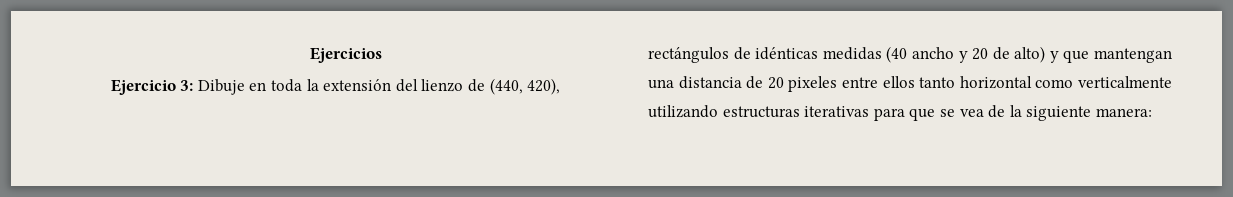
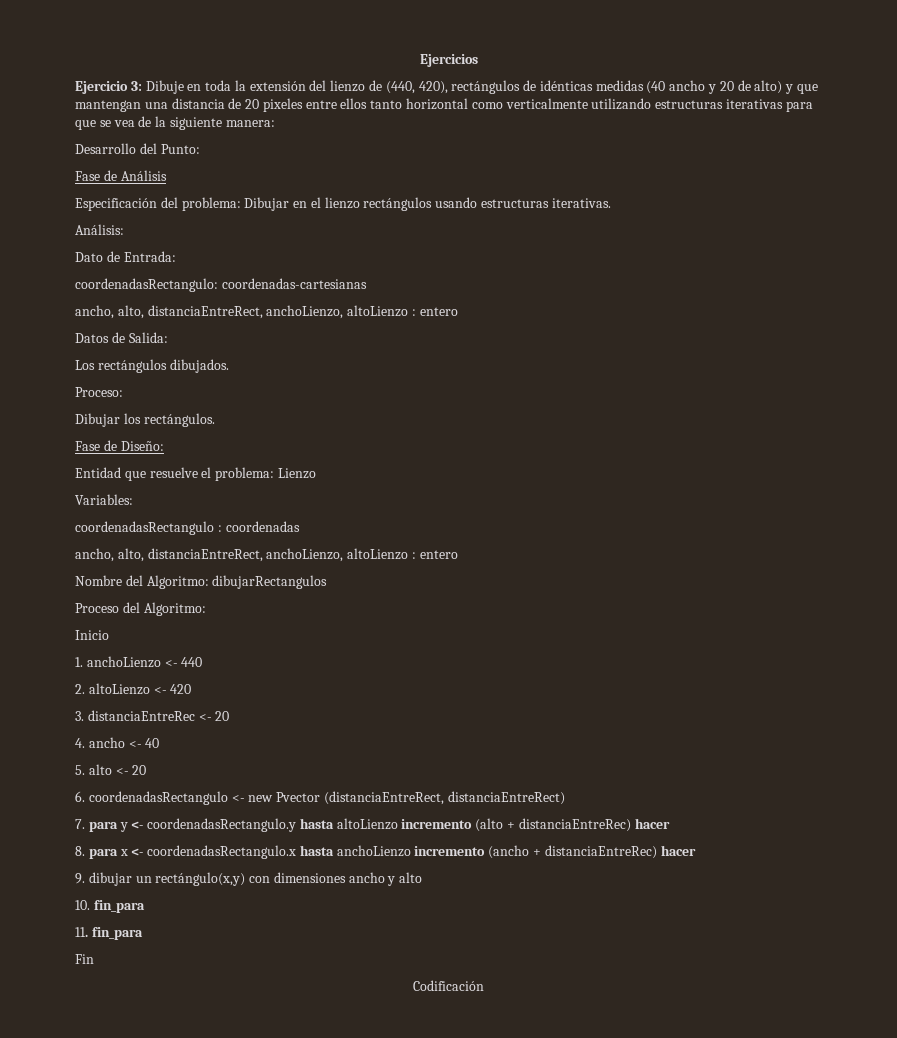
(1152, 112) none -> [75,143,200,154] [75,170,167,181] [75,197,611,211] [75,224,124,235] [75,251,176,262] [75,278,367,292] [75,305,458,319] [75,332,168,343] [75,359,229,373] [75,387,123,397] [75,413,215,427] [75,440,164,451] [75,467,316,481] [75,494,133,505] [75,521,300,535] [75,548,458,562] [75,575,328,589] [75,602,206,616] [75,630,109,640] [75,656,203,668] [75,683,192,695] [75,710,230,721] [75,737,160,748] [75,764,147,775] [75,791,565,805] [75,818,670,832] [75,845,696,859] [75,872,423,886] [75,900,145,913] [75,927,143,940] [75,954,94,964] [413,980,484,991] // Desarrollo del Punto: // Fase de Análisis // Especificación del problema: Dibujar en el lienzo rectángulos usando estructuras iterativas. // Análisis: // Dato de Entrada: // coordenadasRectangulo: coordenadas-cartesianas // ancho, alto, distanciaEntreRect, anchoLienzo, altoLienzo : entero // Datos de Salida: // Los rectángulos dibujados. // Proceso: // Dibujar los rectángulos. // Fase de Diseño: // Entidad que resuelve el problema: Lienzo // Variables: // coordenadasRectangulo : coordenadas // ancho, alto, distanciaEntreRect, anchoLienzo, altoLienzo : entero // Nombre del Algoritmo: dibujarRectangulos // Proceso del Algoritmo: // Inicio // 1. anchoLienzo <- 440 // 2. altoLienzo <- 420 // 3. distanciaEntreRec <- 20 // 4. ancho <- 40 // 5. alto <- 20 // 6. coordenadasRectangulo <- new Pvector (distanciaEntreRect, distanciaEntreRect) // 7. para y <- coordenadasRectangulo.y hasta altoLienzo incremento (alto + distanciaEntreRec) hacer // 8. para x <- coordenadasRectangulo.x hasta anchoLienzo incremento (ancho + distanciaEntreRec) hacer // 9. dibujar un rectángulo(x,y) con dimensiones ancho y alto // 10. fin_para // 11. fin_para // Fin // Codificación

